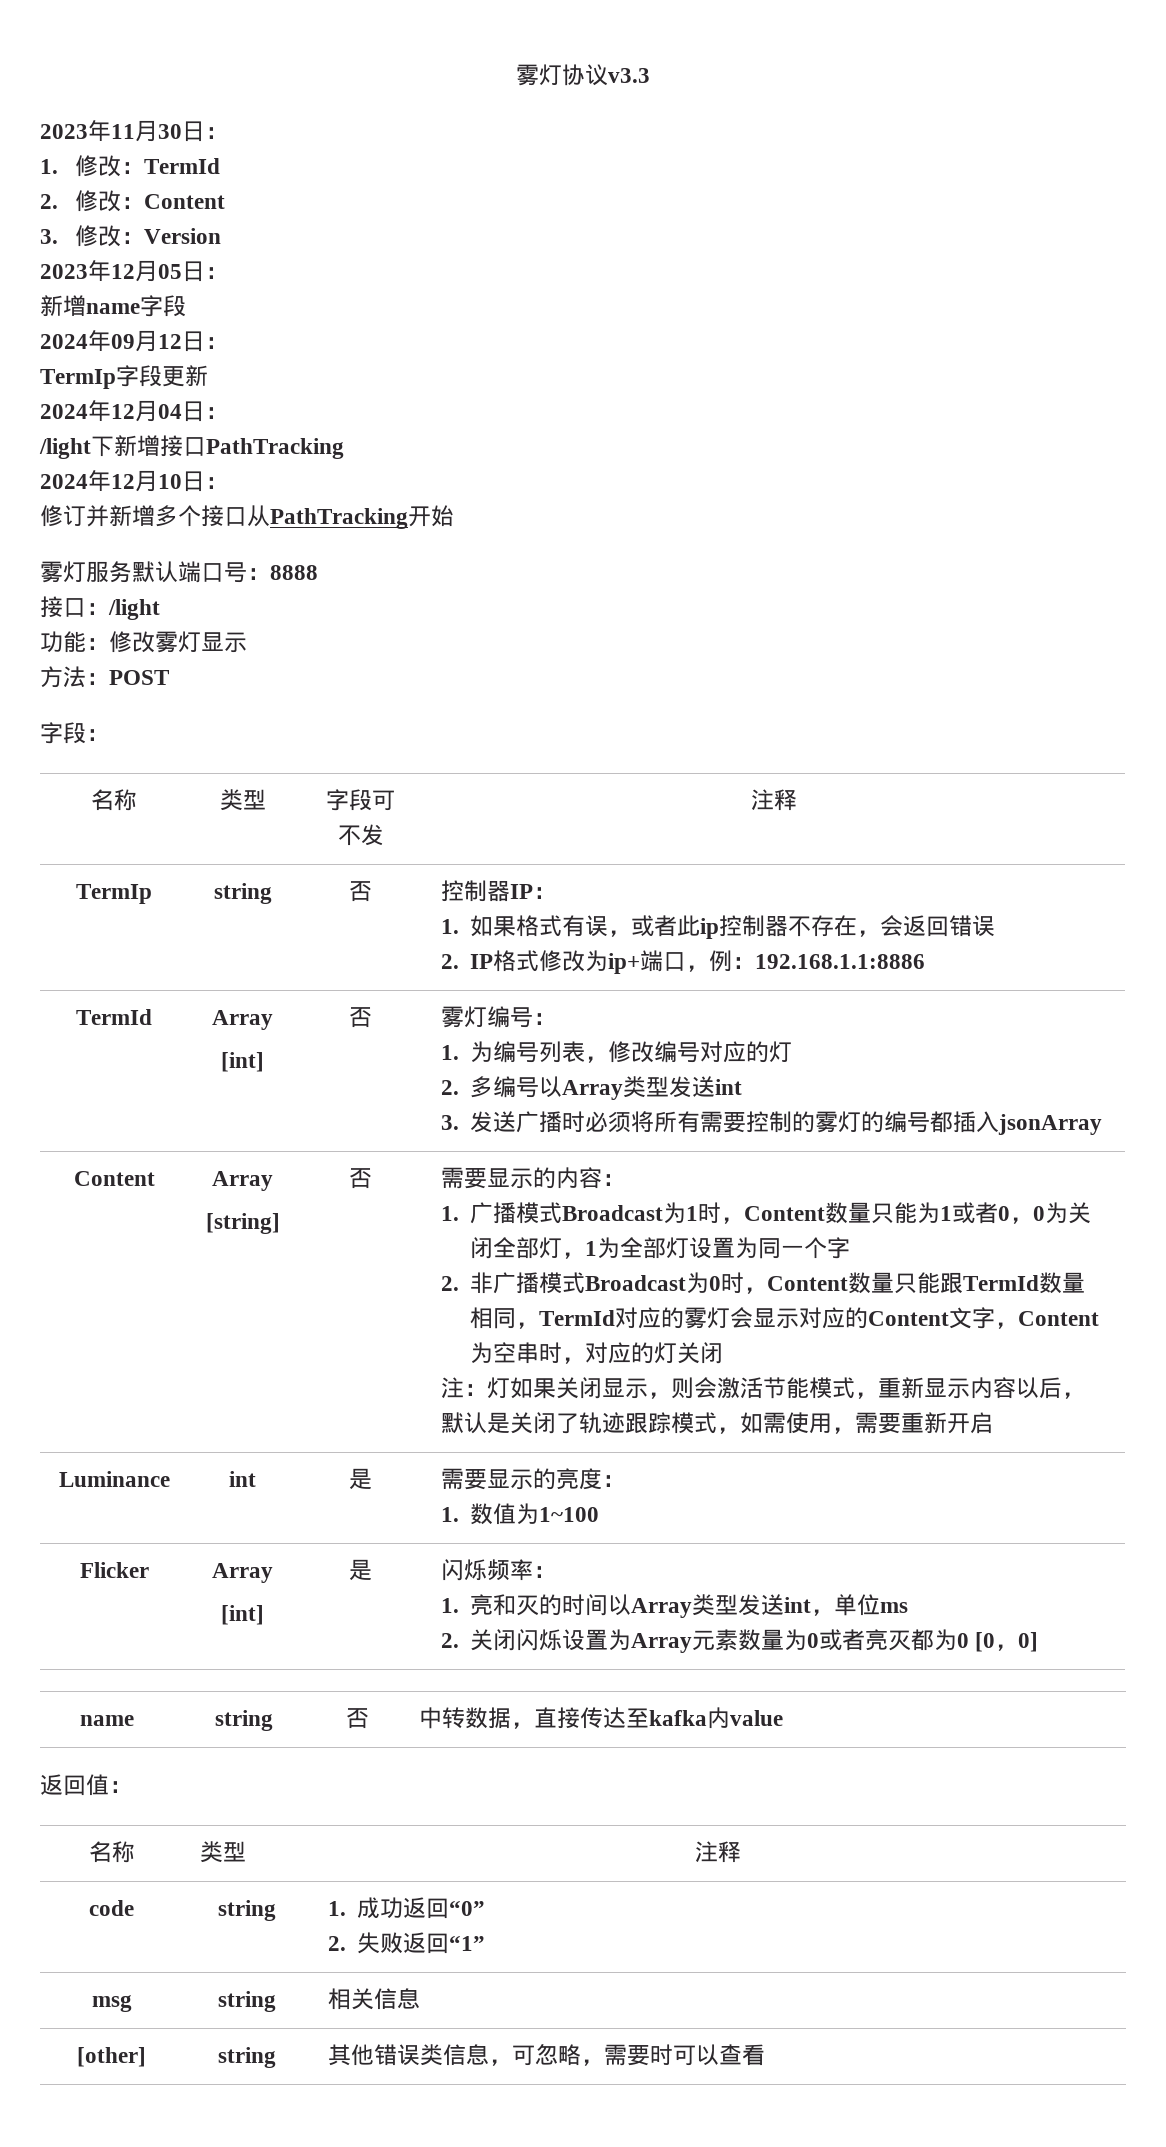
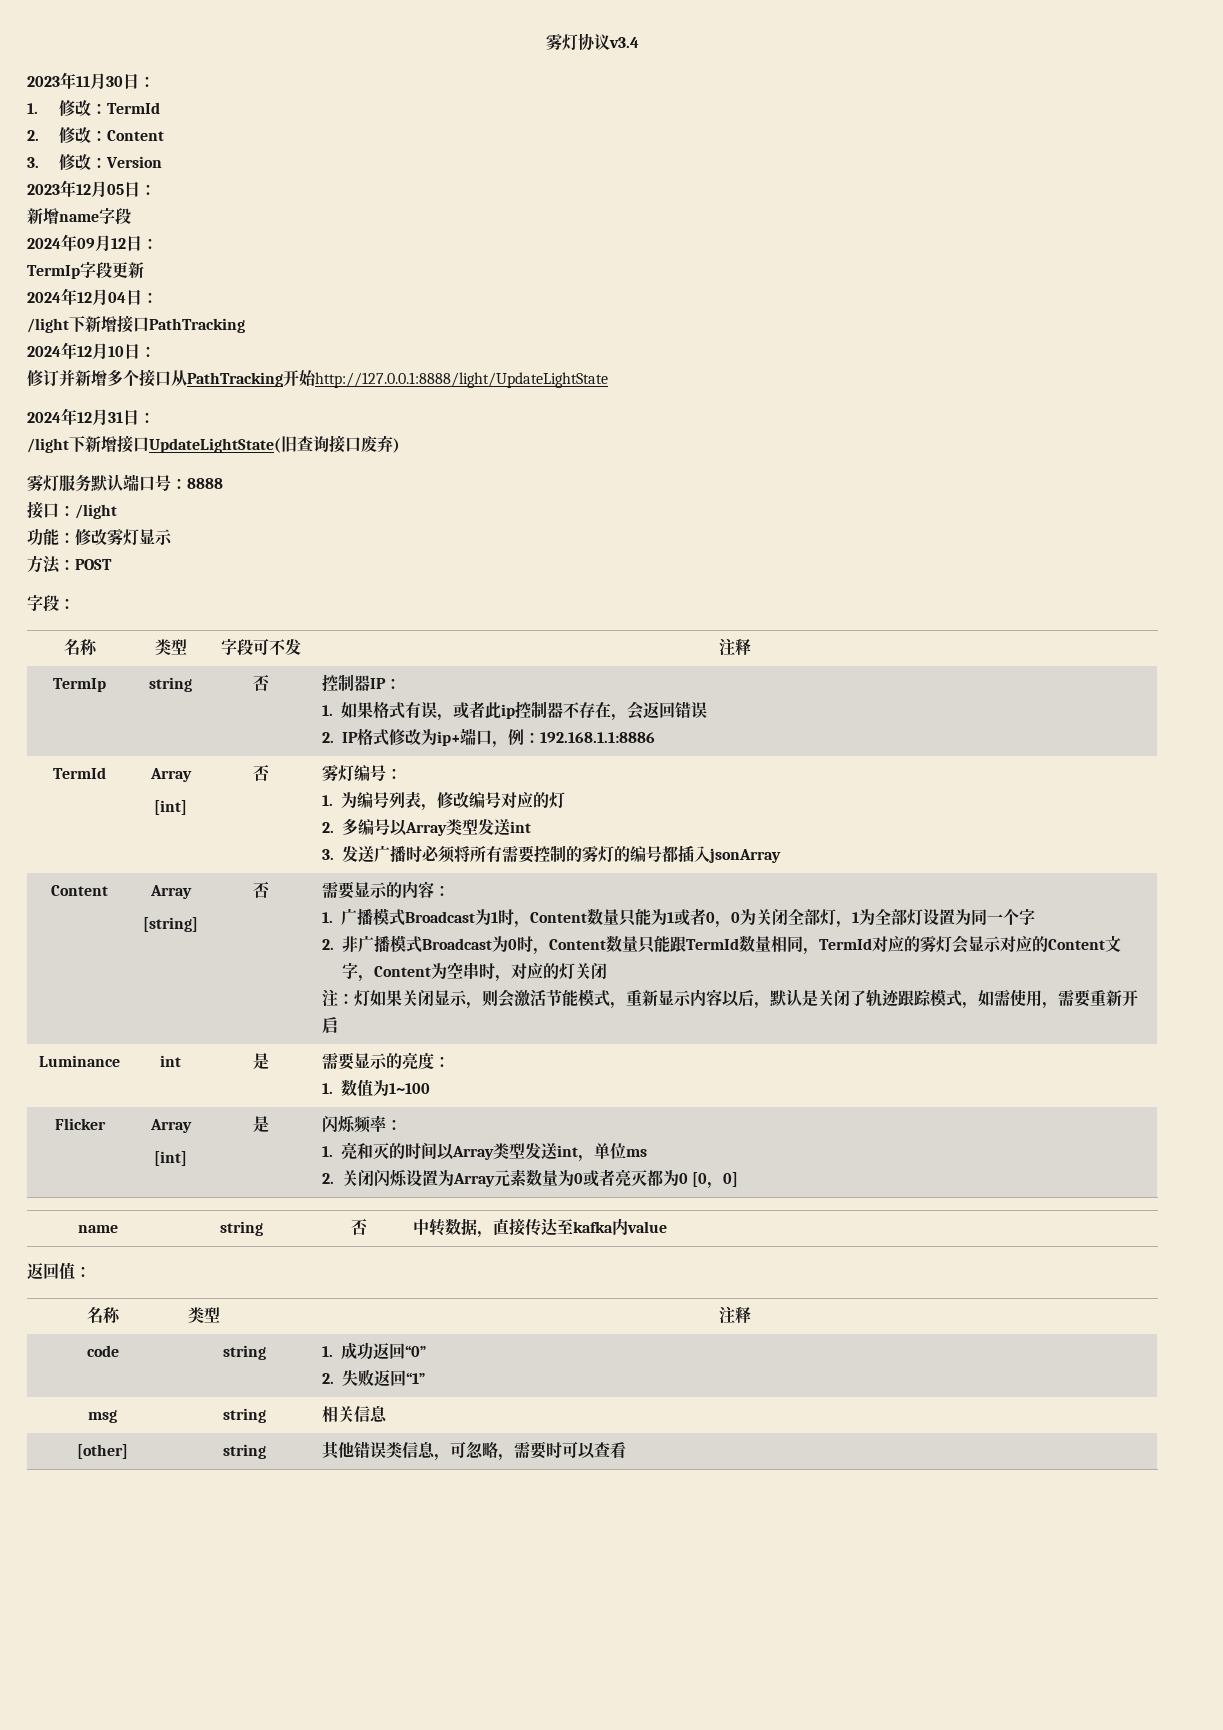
[608,68,650,83] v3.3 -> [609,37,639,48] v3.4
(454, 516) none -> [315,372,608,388] [27,408,155,426] [27,435,400,453] http://127.0.0.1:8888/light/UpdateLightState // 2024年12月31日： // /light下新增接口UpdateLightState(旧查询接口废弃)

